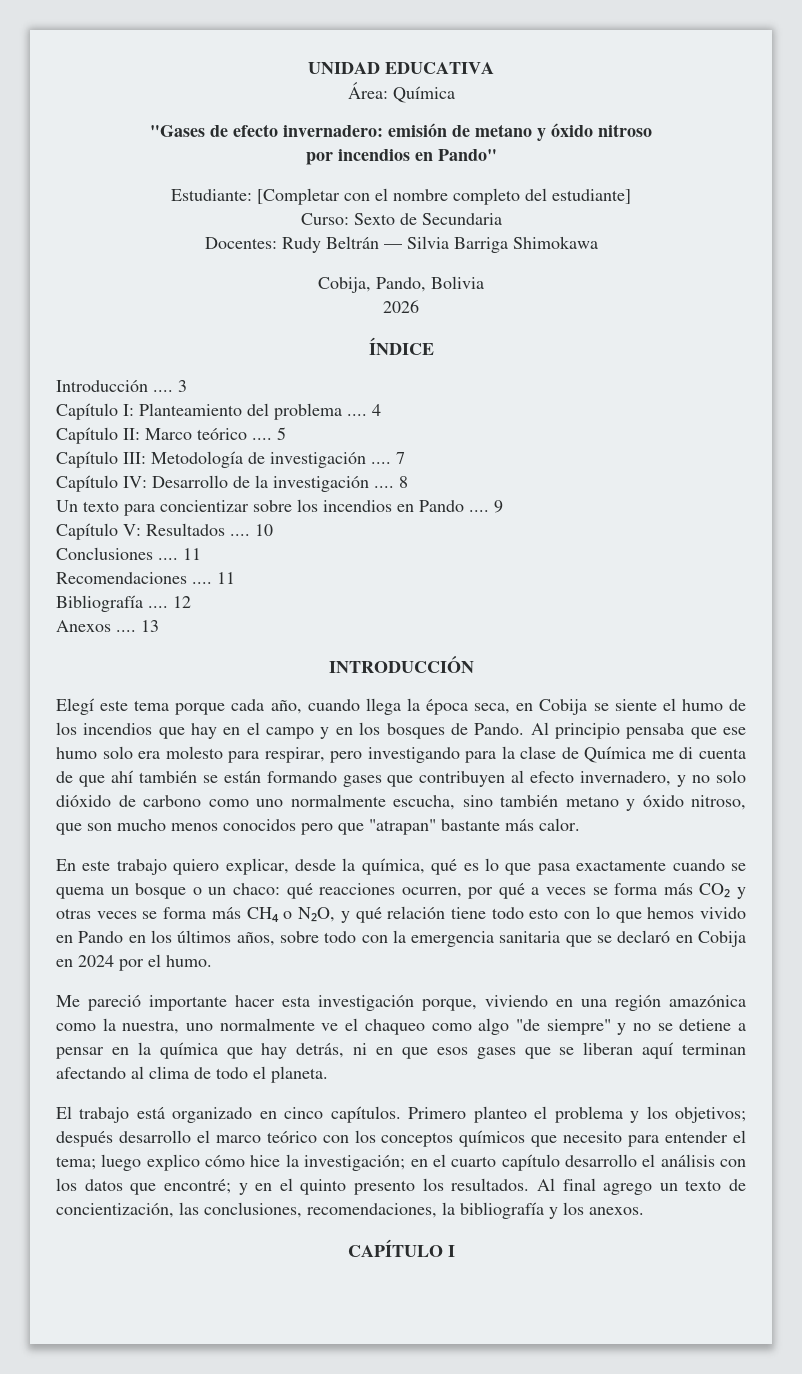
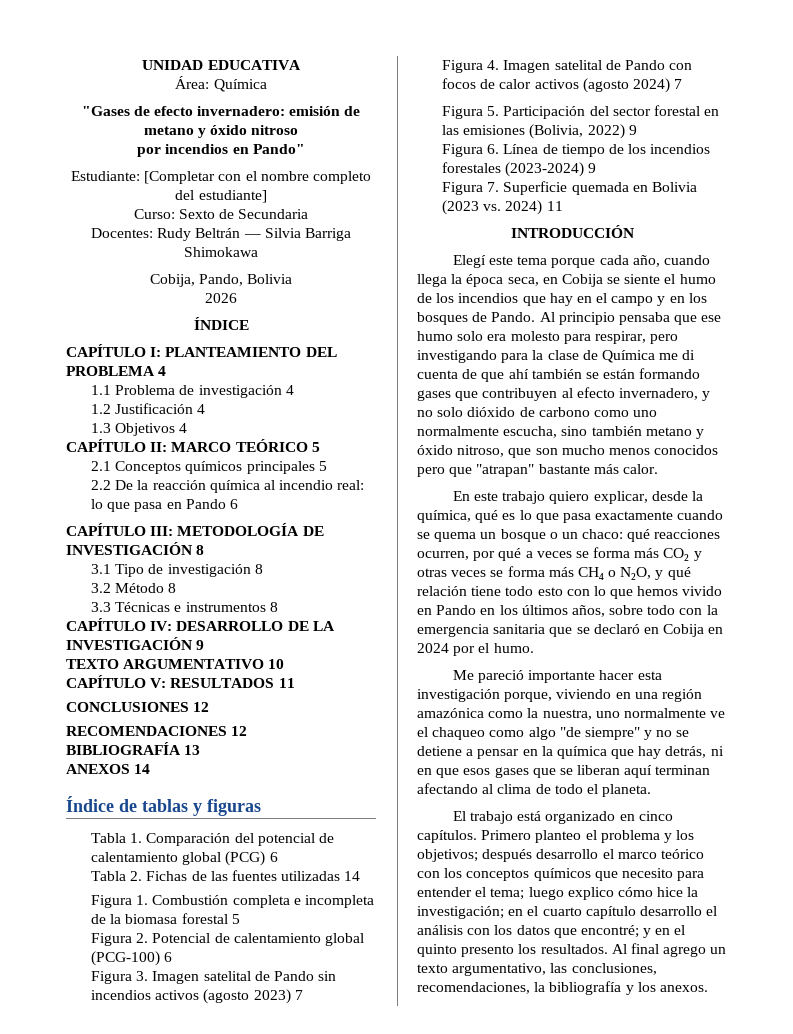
[56,380,187,392] [56,403,381,420] [56,427,286,444] [56,451,405,468] [56,475,408,492] [56,499,503,516] [56,523,273,540] [56,547,201,560] [56,572,235,584] [56,595,191,612] [56,620,159,632] Introducción .... 3 // Capítulo I: Planteamiento del problema .... 4 // Capítulo II: Marco teórico .... 5 // Capítulo III: Metodología de investigación .... 7 // Capítulo IV: Desarrollo de la investigación .... 8 // Un texto para concientizar sobre los incendios en Pando .... 9 // Capítulo V: Resultados .... 10 // Conclusiones .... 11 // Recomendaciones .... 11 // Bibliografía .... 12 // Anexos .... 13 -> [66,344,337,357] [66,366,167,376] [91,385,294,398] [91,403,206,414] [91,423,188,436] [66,439,320,452] [91,461,327,474] [91,480,365,493] [91,499,238,512] [66,523,324,536] [66,542,205,555] [91,564,263,577] [91,583,177,593] [91,602,278,612] [66,618,335,631] [66,637,205,650] [66,659,285,669] [66,675,295,688] [66,702,210,712] [66,726,248,736] [66,742,201,755] [66,764,151,774] [66,796,261,816] [91,833,334,846] [91,851,278,866] [91,870,361,881] [91,895,374,908] [91,913,240,924] [91,933,364,946] [91,951,173,966] [91,971,337,984] [91,989,303,1004] [442,60,693,73] [442,78,683,93] [442,105,720,119] [442,124,637,139] [442,144,711,157] [442,162,597,177] [442,181,697,195] [442,200,563,215] CAPÍTULO I: PLANTEAMIENTO DEL PROBLEMA 4 // 1.1 Problema de investigación 4 // 1.2 Justificación 4 // 1.3 Objetivos 4 // CAPÍTULO II: MARCO TEÓRICO 5 // 2.1 Conceptos químicos principales 5 // 2.2 De la reacción química al incendio real: lo que pasa en Pando 6 // CAPÍTULO III: METODOLOGÍA DE INVESTIGACIÓN 8 // 3.1 Tipo de investigación 8 // 3.2 Método 8 // 3.3 Técnicas e instrumentos 8 // CAPÍTULO IV: DESARROLLO DE LA INVESTIGACIÓN 9 // TEXTO ARGUMENTATIVO 10 // CAPÍTULO V: RESULTADOS 11 // CONCLUSIONES 12 // RECOMENDACIONES 12 // BIBLIOGRAFÍA 13 // ANEXOS 14 // Índice de tablas y figuras // Tabla 1. Comparación del potencial de calentamiento global (PCG) 6 // Tabla 2. Fichas de las fuentes utilizadas 14 // Figura 1. Combustión completa e incompleta de la biomasa forestal 5 // Figura 2. Potencial de calentamiento global (PCG-100) 6 // Figura 3. Imagen satelital de Pando sin incendios activos (agosto 2023) 7 // Figura 4. Imagen satelital de Pando con focos de calor activos (agosto 2024) 7 // Figura 5. Participación del sector forestal en las emisiones (Bolivia, 2022) 9 // Figura 6. Línea de tiempo de los incendios forestales (2023-2024) 9 // Figura 7. Superficie quemada en Bolivia (2023 vs. 2024) 11
[729,1179,746,1191] [56,1203,174,1218] de concientización, -> [452,963,547,976] argumentativo,
[347,1239,455,1257] // CAPÍTULO I -> (708, 988) none

